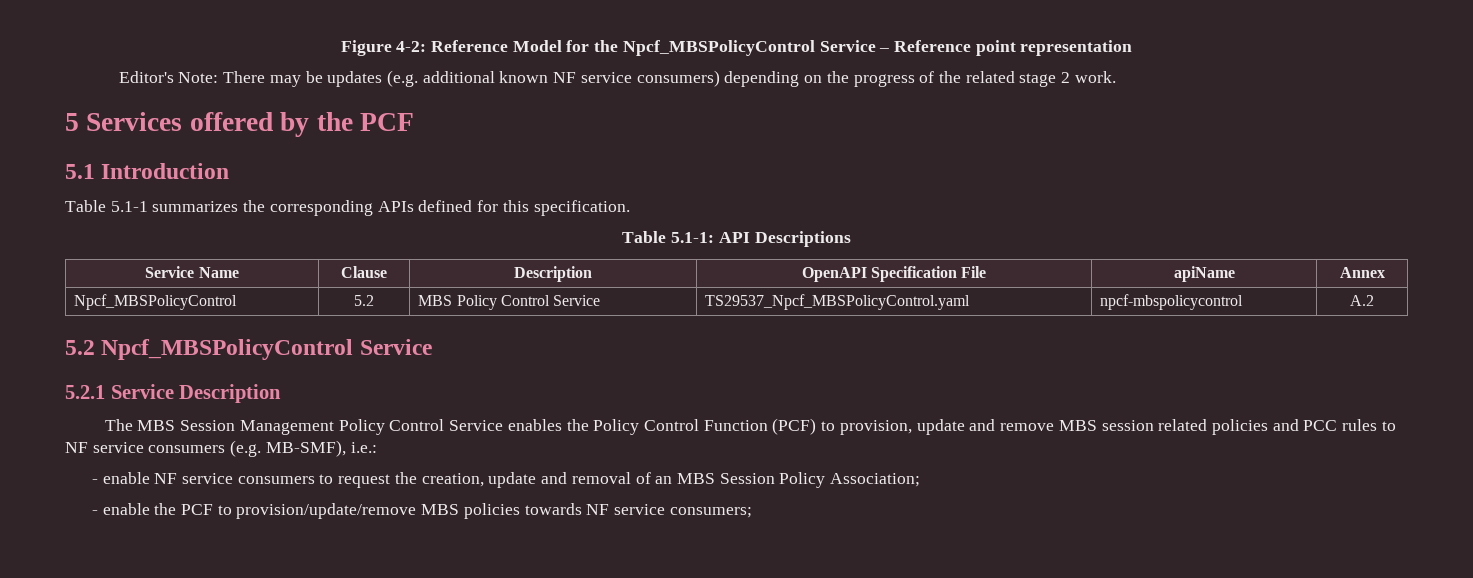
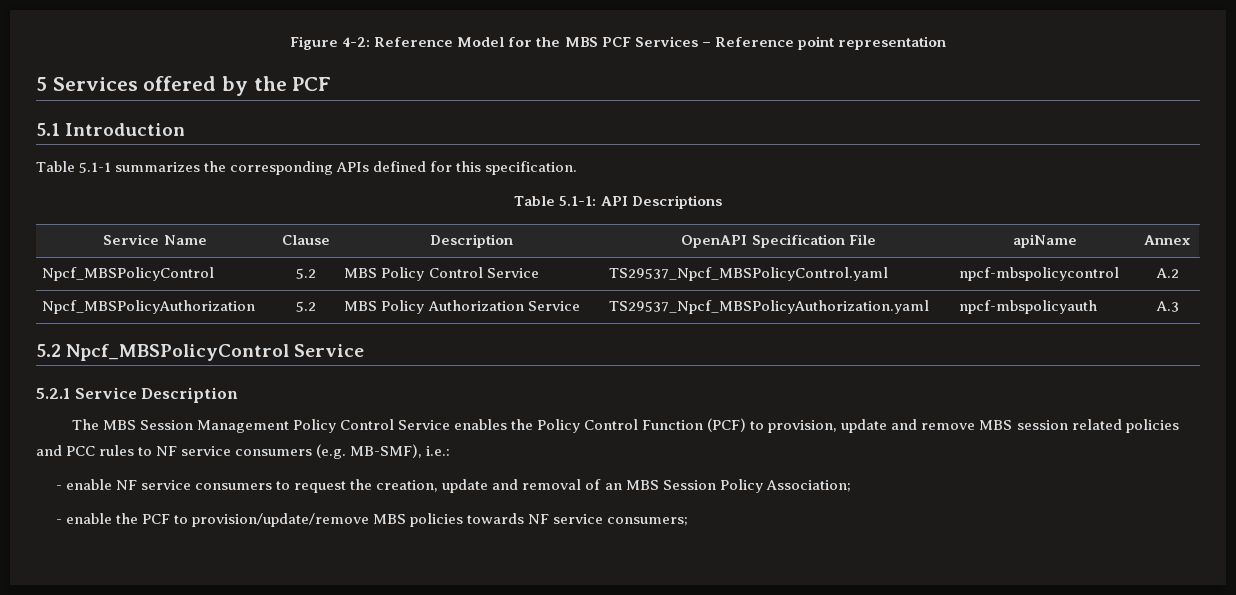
[622,40,876,56] Npcf_MBSPolicyControl Service -> [564,36,698,47] MBS PCF Services
[118,70,1116,87] // Editor's Note: There may be updates (e.g. additional known NF service consumers) depending on the progress of the related stage 2 work. -> (946, 43) none
(1374, 300) none -> [42,300,256,314] [296,301,316,312] [344,300,580,314] [609,300,930,314] [959,300,1098,314] [1155,301,1179,312] // Npcf_MBSPolicyAuthorization | 5.2 | MBS Policy Authorization Service | TS29537_Npcf_MBSPolicyAuthorization.yaml | npcf-mbspolicyauth | A.3

